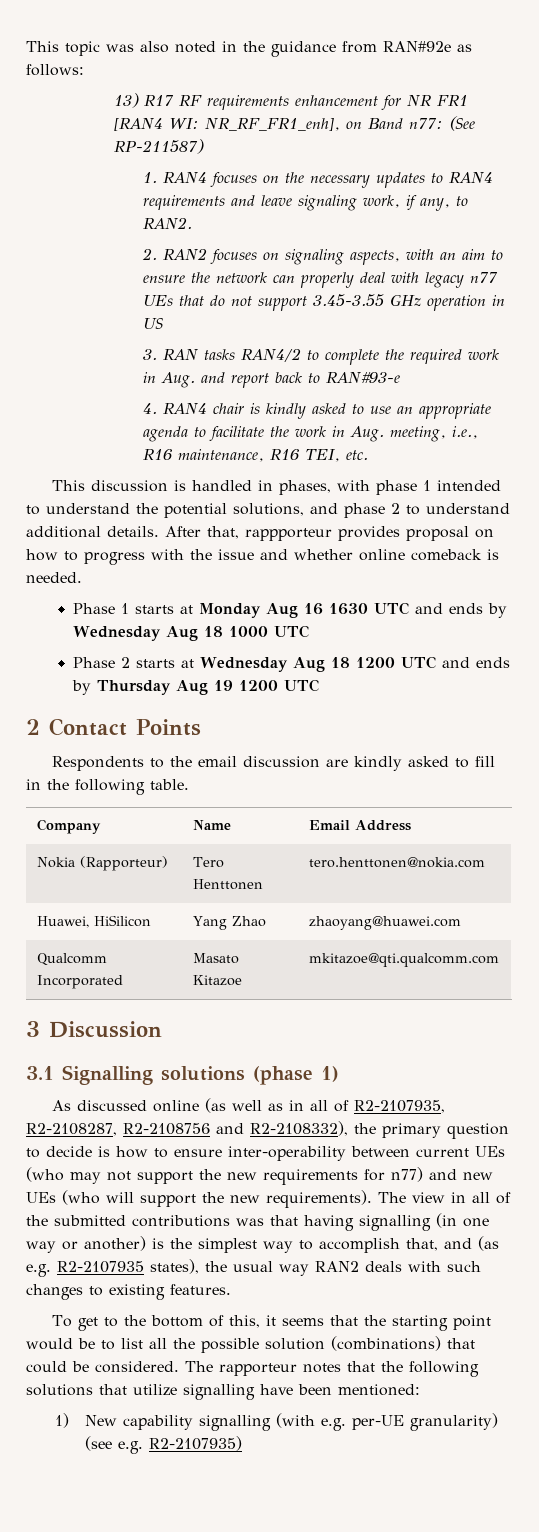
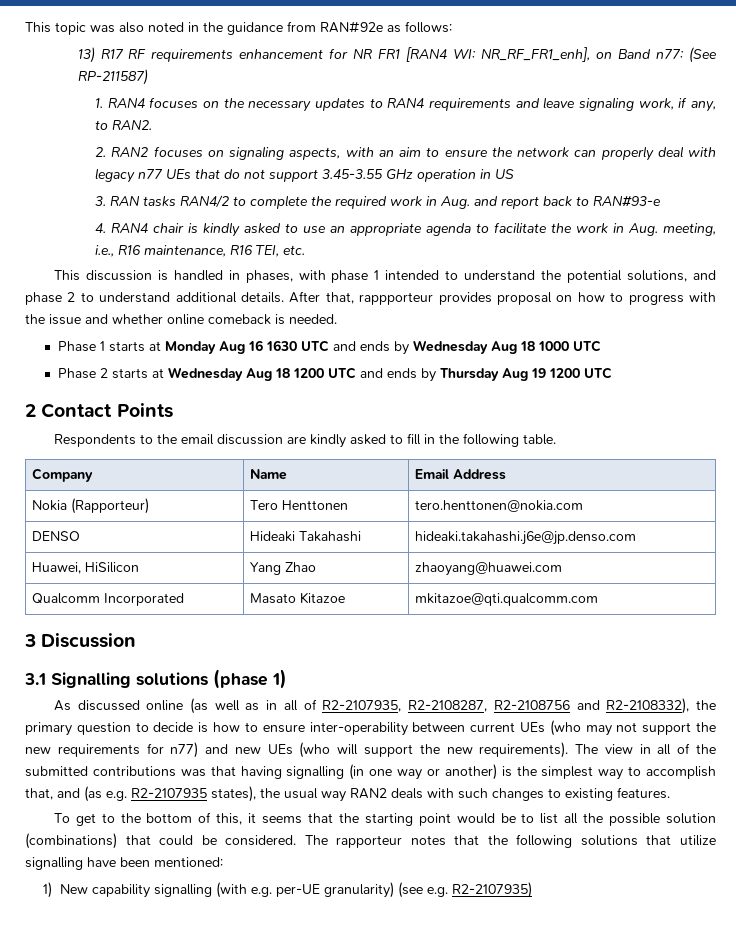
(486, 862) none -> [31,531,80,541] [249,531,361,542] [414,531,636,545] // DENSO | Hideaki Takahashi | hideaki.takahashi.j6e@jp.denso.com

